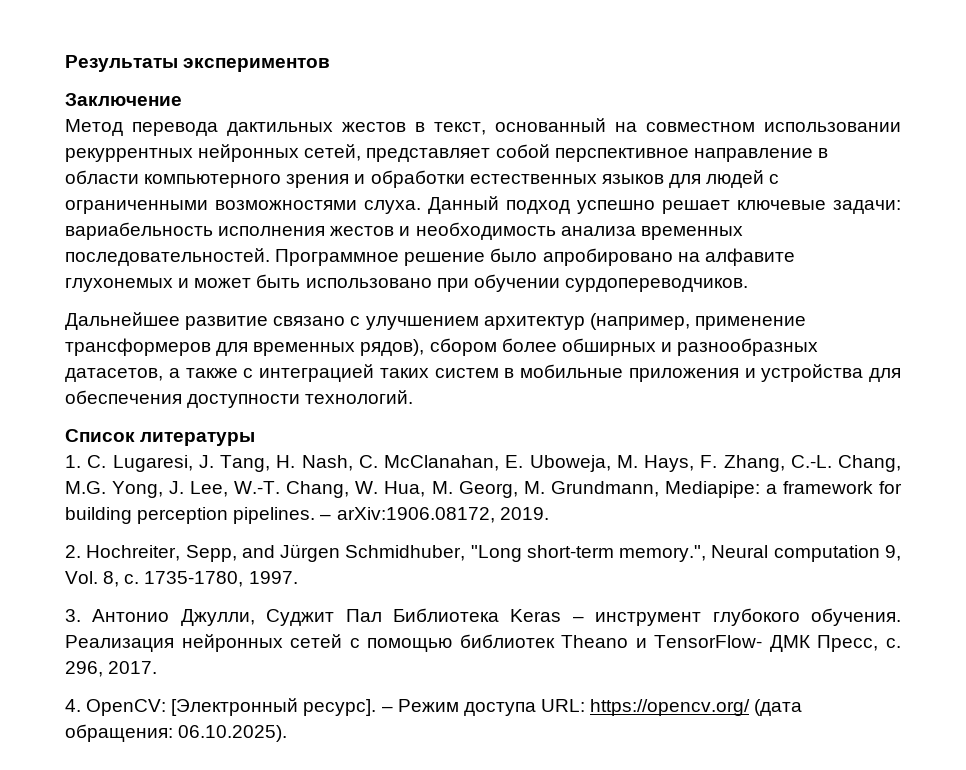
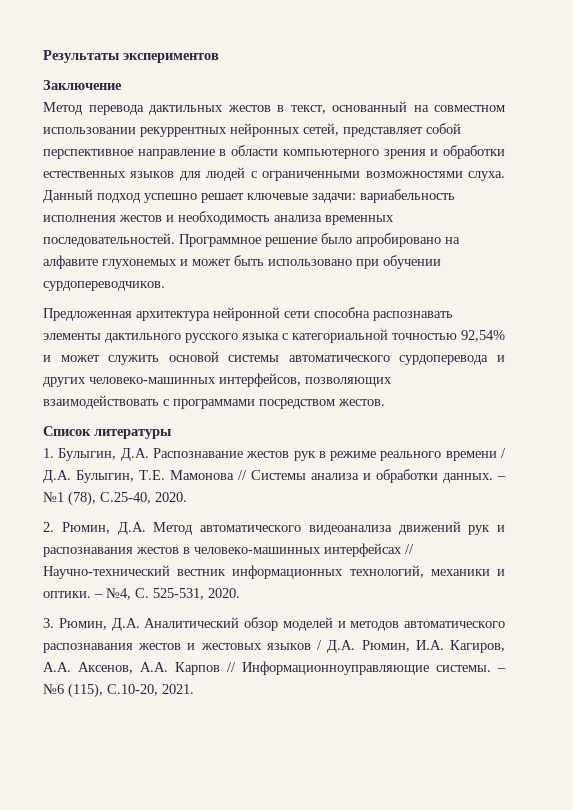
[65,312,806,330] [65,338,819,356] [65,364,901,382] [65,390,414,408] [65,429,256,446] [65,455,901,472] [65,481,903,498] [65,507,549,524] [65,544,901,562] [65,571,298,587] [65,608,901,626] [65,634,901,652] [65,661,158,677] [65,698,803,716] [65,724,288,742] Дальнейшее развитие связано с улучшением архитектур (например, применение трансформеров для временных рядов), сбором более обширных и разнообразных датасетов, а также с интеграцией таких систем в мобильные приложения и устройства для обеспечения доступности технологий. // Список литературы // 1. C. Lugaresi, J. Tang, H. Nash, C. McClanahan, E. Uboweja, M. Hays, F. Zhang, C.-L. Chang, M.G. Yong, J. Lee, W.-T. Chang, W. Hua, M. Georg, M. Grundmann, Mediapipe: a framework for building perception pipelines. – arXiv:1906.08172, 2019. // 2. Hochreiter, Sepp, and Jürgen Schmidhuber, "Long short-term memory.", Neural computation 9, Vol. 8, с. 1735-1780, 1997. // 3. Антонио Джулли, Суджит Пал Библиотека Keras – инструмент глубокого обучения. Реализация нейронных сетей с помощью библиотек Theano и TensorFlow- ДМК Пресс, с. 296, 2017. // 4. OpenCV: [Электронный ресурс]. – Режим доступа URL: https://opencv.org/ (дата обращения: 06.10.2025). -> [43,307,453,321] [43,329,505,343] [43,351,505,365] [43,373,392,387] [43,395,385,409] [43,426,171,439] [43,448,507,461] [43,469,506,483] [43,491,187,506] [43,521,505,535] [43,543,414,557] [43,565,505,579] [43,588,240,600] [43,617,505,631] [43,640,506,653] [43,661,506,675] [43,683,194,698] Предложенная архитектура нейронной сети способна распознавать элементы дактильного русского языка с категориальной точностью 92,54% и может служить основой системы автоматического сурдоперевода и других человеко-машинных интерфейсов, позволяющих взаимодействовать с программами посредством жестов. // Список литературы // 1. Булыгин, Д.А. Распознавание жестов рук в режиме реального времени / Д.А. Булыгин, Т.Е. Мамонова // Системы анализа и обработки данных. – №1 (78), С.25-40, 2020. // 2. Рюмин, Д.А. Метод автоматического видеоанализа движений рук и распознавания жестов в человеко-машинных интерфейсах // Научно-технический вестник информационных технологий, механики и оптики. – №4, С. 525-531, 2020. // 3. Рюмин, Д.А. Аналитический обзор моделей и методов автоматического распознавания жестов и жестовых языков / Д.А. Рюмин, И.А. Кагиров, А.А. Аксенов, А.А. Карпов // Информационноуправляющие системы. – №6 (115), С.10-20, 2021.

